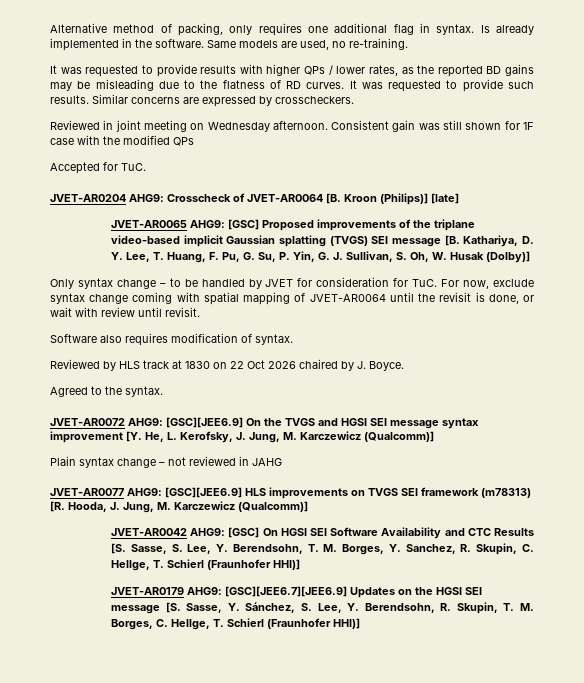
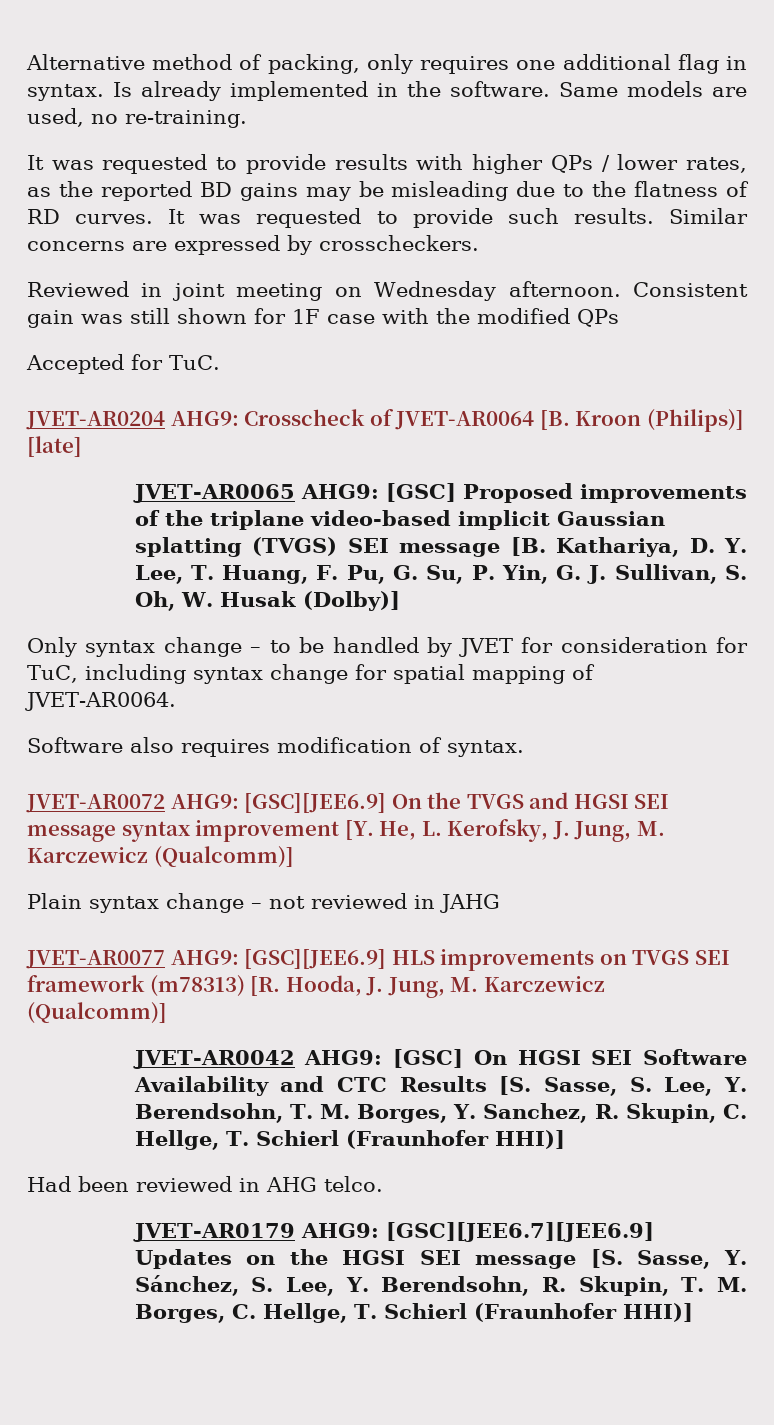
[412,279,534,289] [50,292,534,305] [50,307,200,317] TuC. For now, exclude syntax change coming with spatial mapping of JVET-AR0064 until the revisit is done, or wait with review until revisit. -> [27,664,595,684] [25,692,176,711] TuC, including syntax change for spatial mapping of JVET-AR0064.
[50,359,404,371] [50,386,163,397] // Reviewed by HLS track at 1830 on 22 Oct 2026 chaired by J. Boyce. // Agreed to the syntax. -> (524, 748) none
(301, 564) none -> [27,1176,383,1192] // Had been reviewed in AHG telco.

